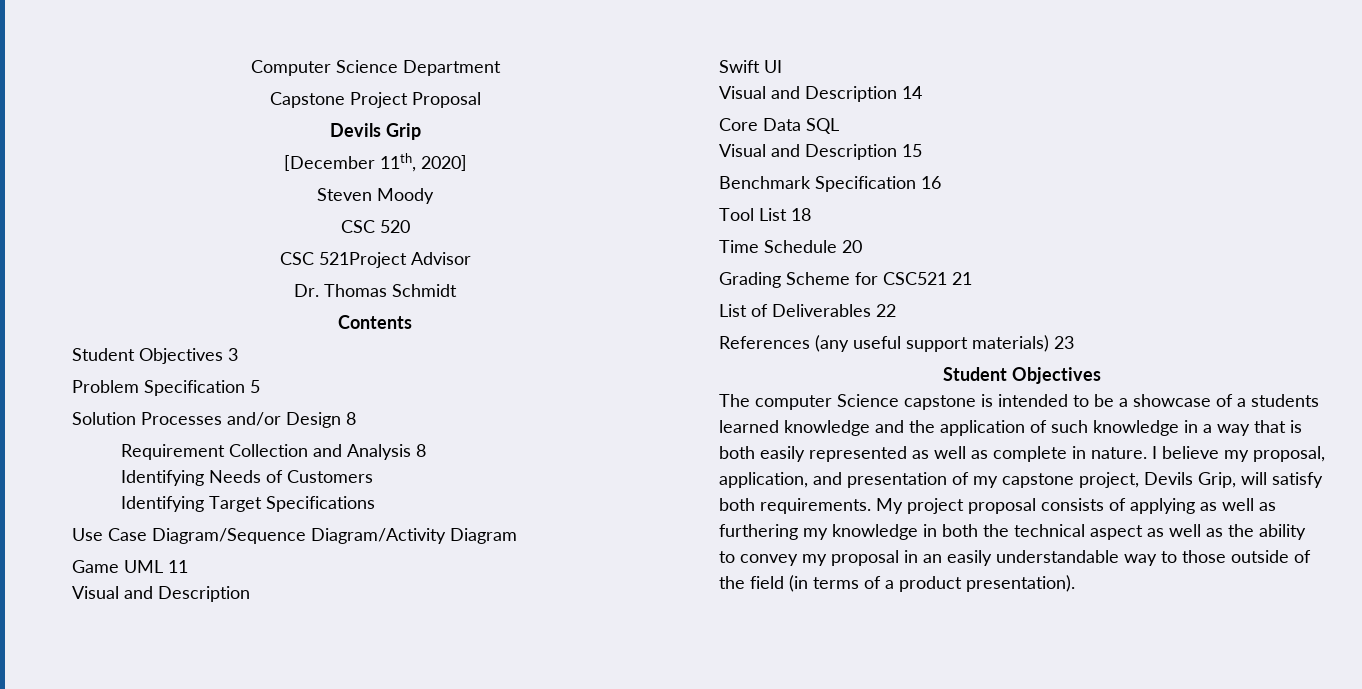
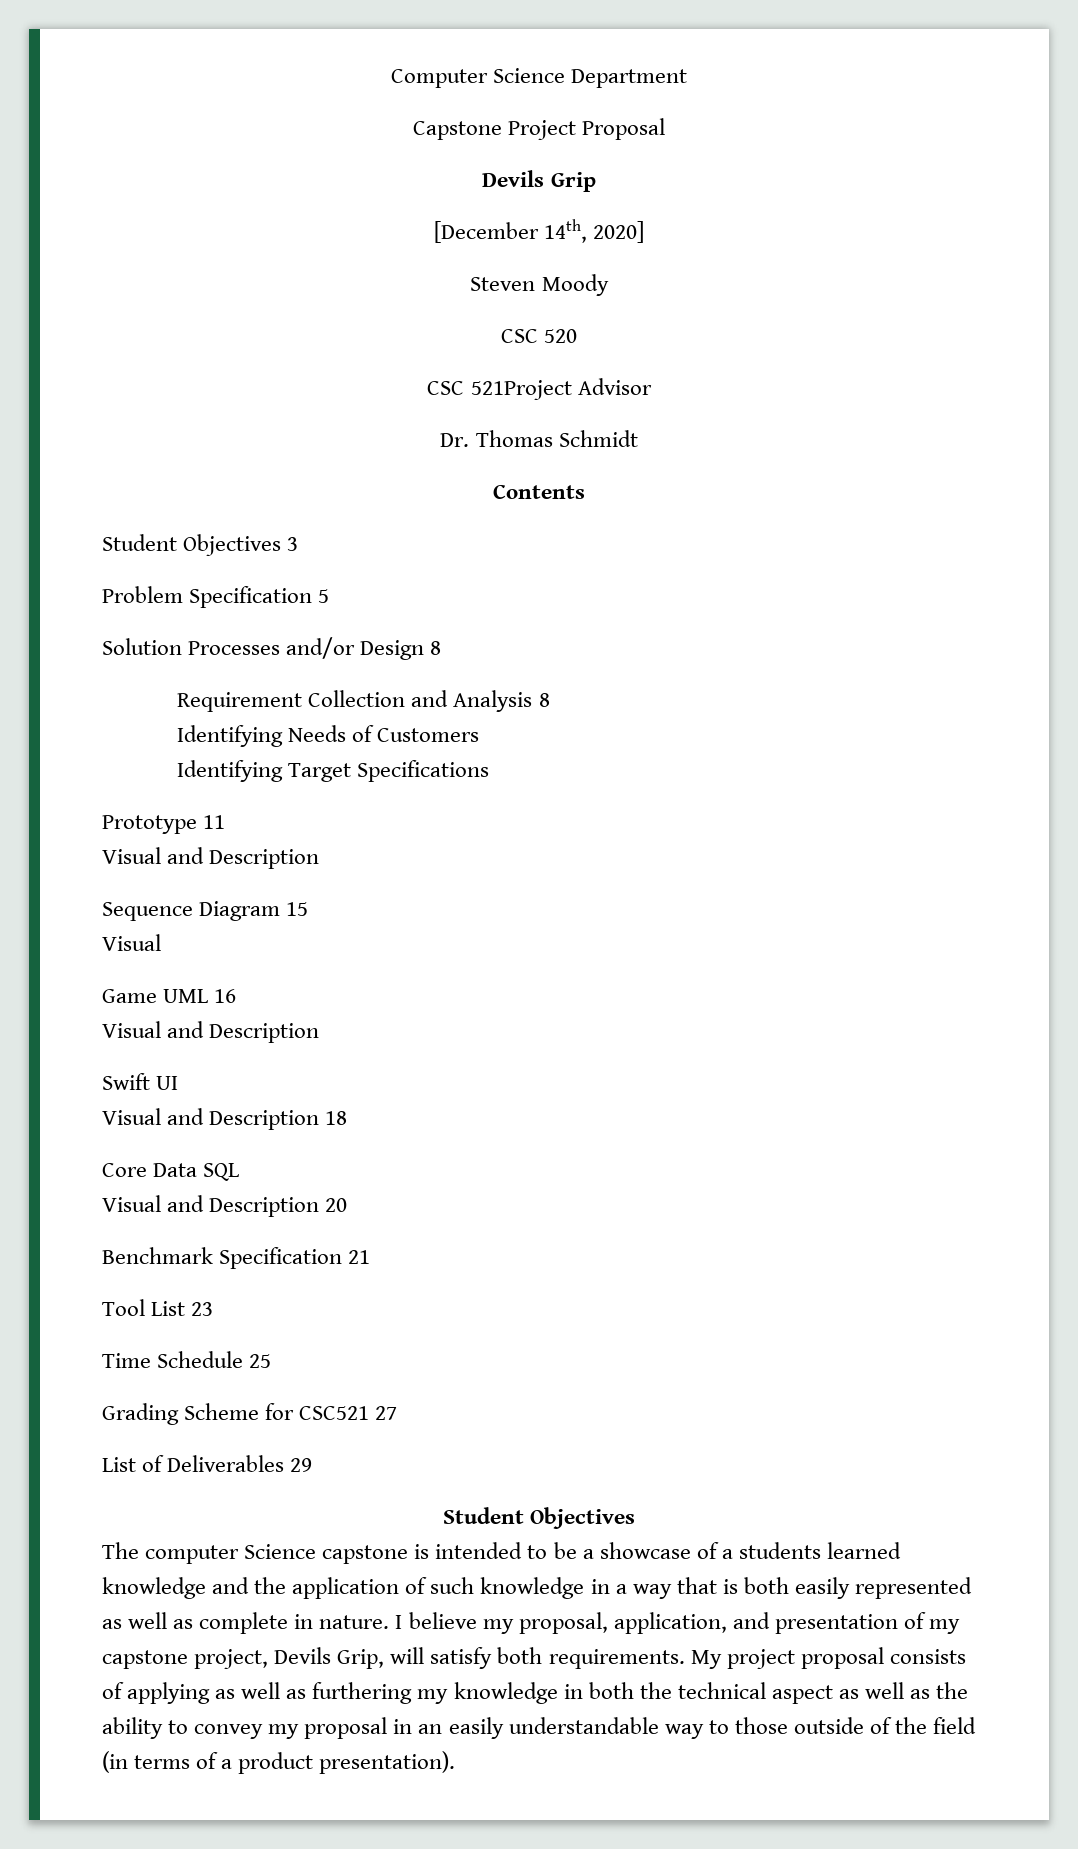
[379,153,416,172] 11th, -> [544,219,587,243] 14th,
[72,528,446,544] Use Case Diagram/Sequence Diagram/Activity -> [102,815,226,834] [102,847,320,869] [102,902,193,921] Prototype 11 // Visual and Description // Sequence
(517, 536) none -> [286,902,309,916] [102,934,161,951] 15 // Visual
[168,560,188,573] 11 -> [214,989,237,1003] 16
[902,86,922,99] 14 -> [325,1111,348,1125] 18
[902,144,922,157] 15 -> [325,1198,348,1212] 20
[921,176,941,189] 16 -> [348,1250,371,1264] 21
[791,208,811,221] 18 -> [191,1302,214,1316] 23
[842,240,862,253] 20 -> [249,1354,272,1368] 25
[952,272,972,285] 21 -> [375,1406,398,1420] 27
[876,304,896,317] [719,335,1074,352] 22 // References (any useful support materials) 23 -> [290,1458,313,1472] 29

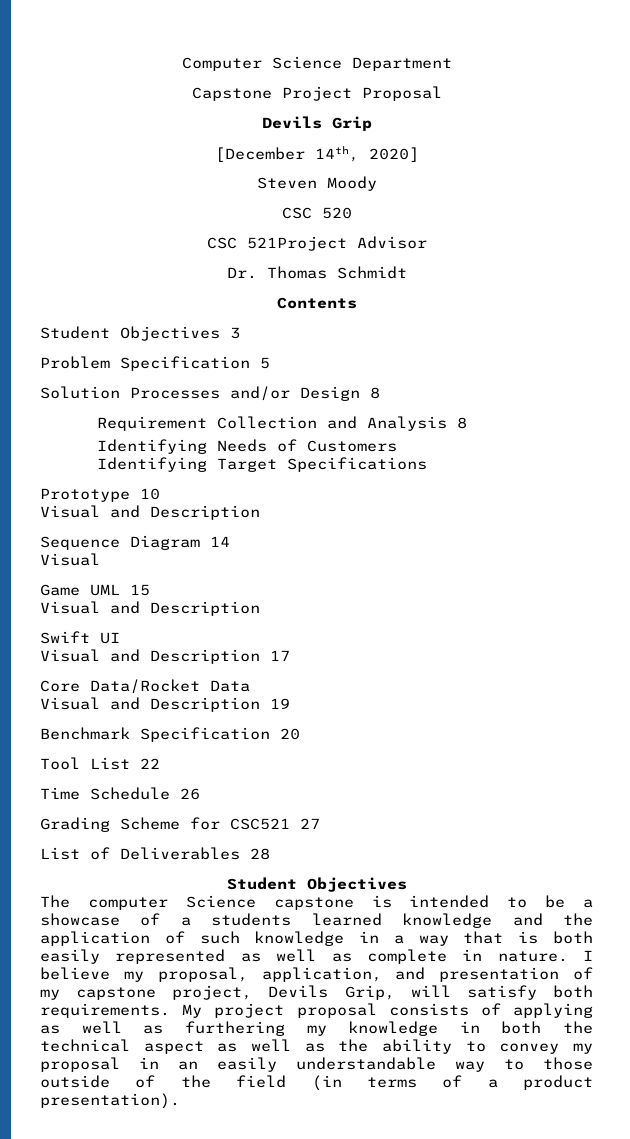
[203,815,226,829] 11 -> [140,488,160,500] 10
[286,902,309,916] 15 -> [210,536,230,547] 14
[214,989,237,1003] 16 -> [130,584,150,596] 15
[325,1111,348,1125] 18 -> [270,650,290,661] 17
(147, 1170) none -> [90,679,200,694] Data/Rocket
[203,1163,240,1181] [102,1195,348,1217] SQL // Visual and Description 20 -> [40,697,290,712] // Visual and Description 19
[348,1250,371,1264] 21 -> [280,728,300,740] 20
[191,1302,214,1316] 23 -> [140,758,160,769] 22
[249,1354,272,1368] 25 -> [180,788,200,800] 26
[290,1458,313,1472] 29 -> [250,848,270,860] 28

